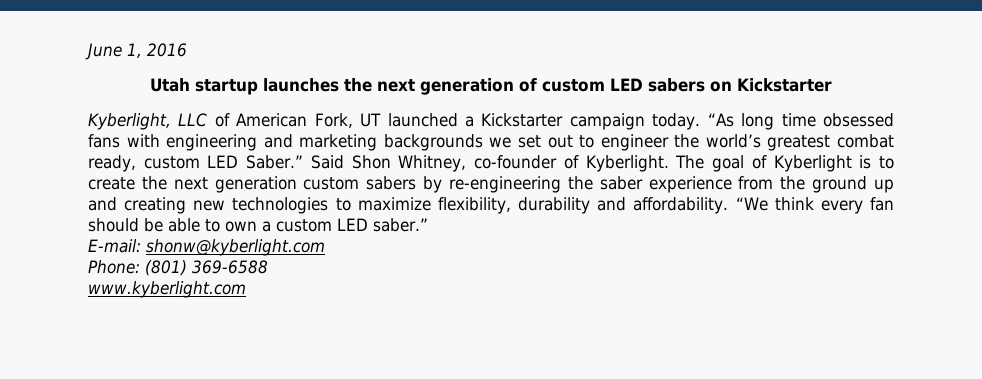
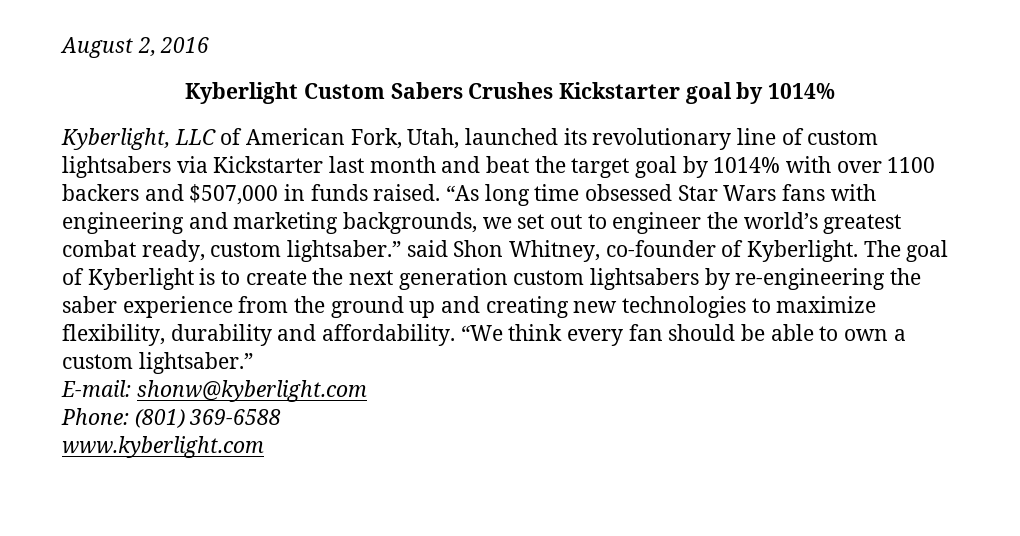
[85,43,142,60] June 1, -> [60,37,156,58] August 2,
[150,78,832,95] Utah startup launches the next generation of custom LED sabers on Kickstarter -> [185,82,835,104] Kyberlight Custom Sabers Crushes Kickstarter goal by 1014%
[360,113,701,130] UT launched a Kickstarter campaign today. -> [407,128,879,150] [62,156,936,178] [62,184,441,205] Utah, launched its revolutionary line of custom lightsabers via Kickstarter last month and beat the target goal by 1014% with over 1100 backers and $507,000 in funds raised.
(894, 120) none -> [677,185,777,201] Star Wars
[383,134,483,151] backgrounds -> [343,212,478,234] backgrounds,
[207,155,344,169] LED Saber.” Said -> [287,240,448,262] lightsaber.” said
[366,176,417,190] sabers -> [590,268,700,290] lightsabers
[337,218,428,232] LED saber.” -> [138,352,253,374] lightsaber.”

